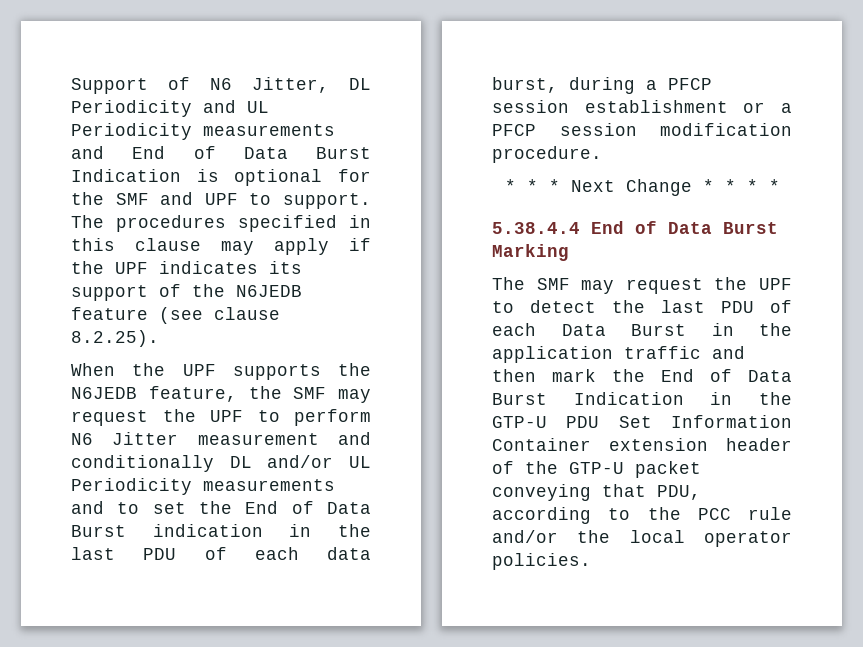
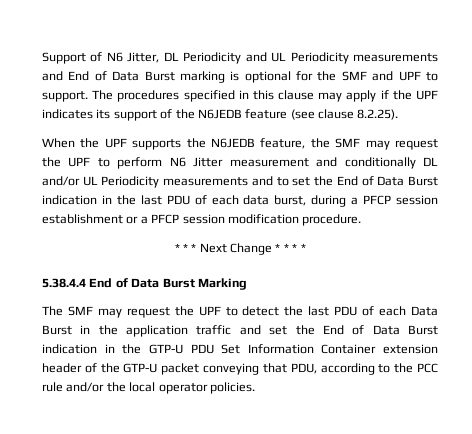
[71,169,181,182] Indication -> [179,71,225,83] marking
[492,369,792,382] [492,392,684,405] then mark the End of Data Burst Indication -> [269,325,439,335] [42,344,97,354] set the End of Data Burst indication

